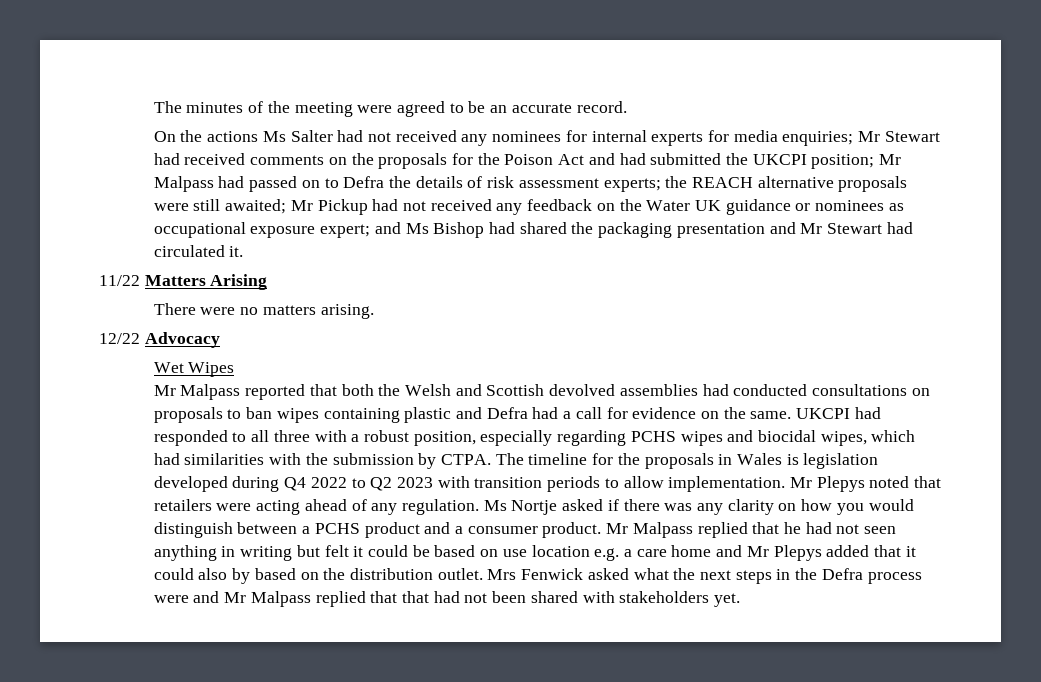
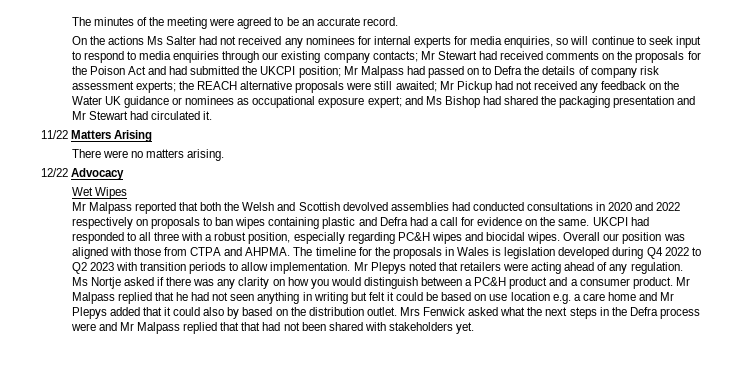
[782,131,854,146] enquiries; -> [504,36,701,48] [71,51,418,63] enquiries, so will continue to seek input to respond to media enquiries through our existing company contacts;
(483, 182) none -> [590,68,637,78] company
(908, 390) none -> [596,202,681,211] [71,217,133,229] in 2020 and 2022 respectively
[630,431,676,442] PCHS -> [397,232,430,241] PC&H
[820,430,916,446] [153,453,491,469] wipes, which had similarities with the submission by CTPA. -> [527,232,685,244] [71,247,291,259] wipes. Overall our position was aligned with those from CTPA and AHPMA.
[314,523,360,534] PCHS -> [474,277,507,286] PC&H

